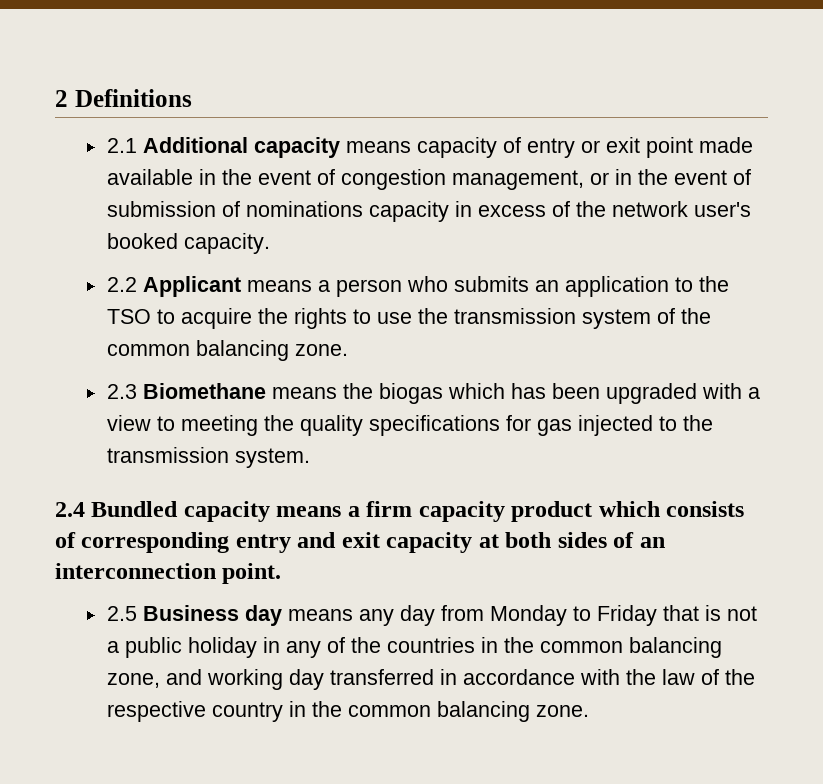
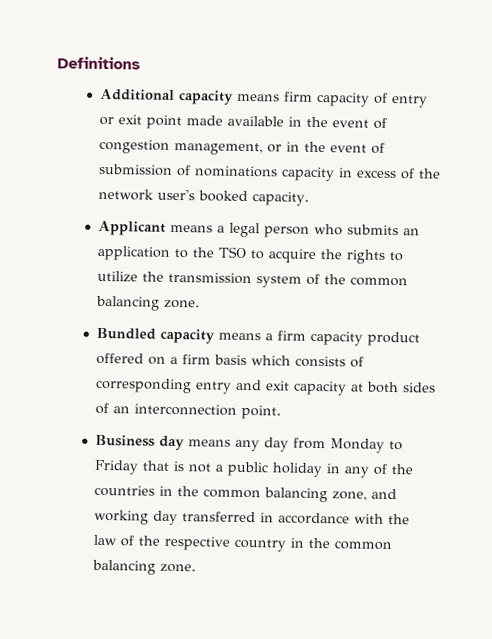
[55,90,68,107] 2 -> (57, 63) none
[106,138,137,153] 2.1 -> (141, 63) none
(411, 147) none -> [283,91,313,102] firm
[106,277,137,292] 2.2 -> (309, 198) none
(330, 286) none -> [228,222,260,238] legal
[376,312,412,324] use -> [96,270,138,283] utilize
[106,383,760,404] [106,415,713,436] [106,447,310,468] [55,502,85,517] 2.3 Biomethane means the biogas which has been upgraded with a view to meeting the quality specifications for gas injected to the transmission system. // 2.4 -> (200, 304) none
(593, 511) none -> [95,352,247,366] offered on a firm basis
[106,606,137,621] 2.5 -> (281, 412) none

